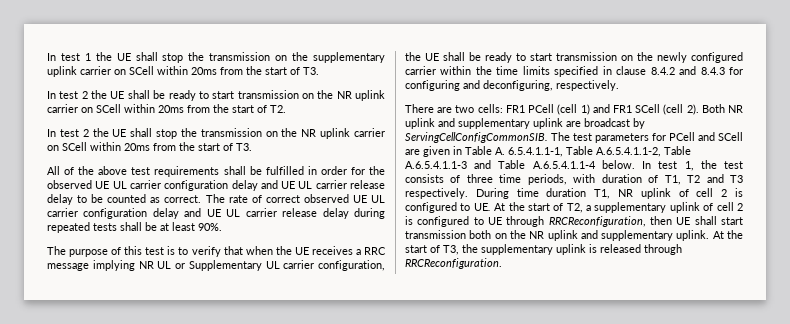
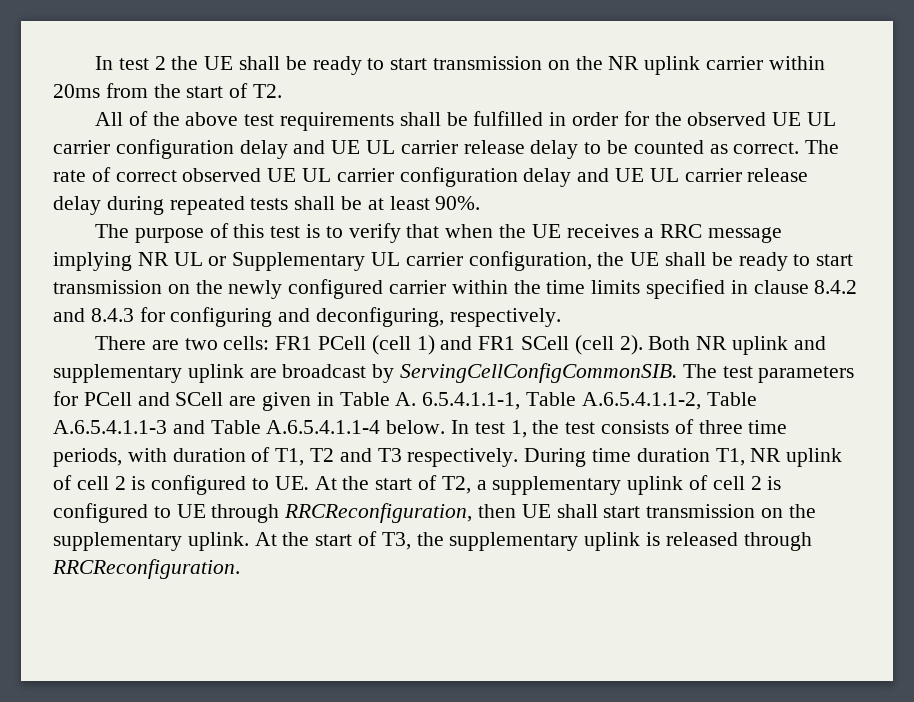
[47,52,385,63] [47,66,319,77] [47,91,79,99] In test 1 the UE shall stop the transmission on the supplementary uplink carrier on SCell within 20ms from the start of T3. // In test -> [95,56,149,70] In test
[81,104,121,113] on SCell -> (764, 63) none
[47,128,385,139] [47,142,252,151] // In test 2 the UE shall stop the transmission on the NR uplink carrier on SCell within 20ms from the start of T3. -> (283, 91) none
[469,230,598,241] both on the NR uplink and -> [761,504,816,518] on the

